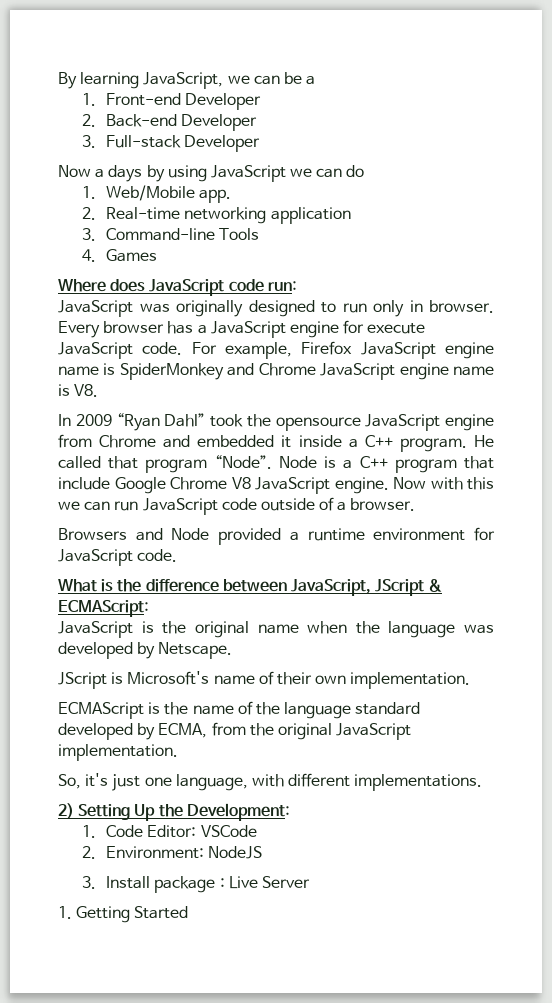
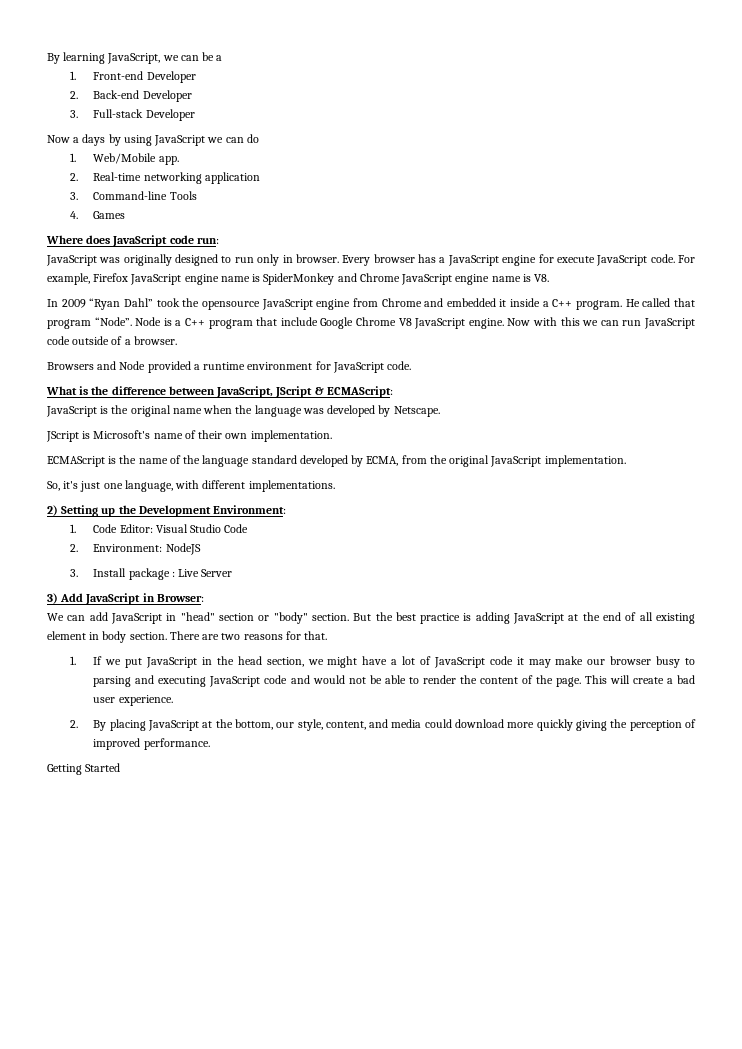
[134,803,290,821] Up the Development: -> [101,505,287,517] up the Development Environment:
[200,825,257,837] VSCode -> [155,524,249,533] Visual Studio Code
[58,906,72,919] 1. -> [47,593,204,605] [47,612,696,624] [47,631,328,643] [70,656,696,668] [93,675,695,687] [93,695,173,706] [70,719,696,731] [93,738,210,750] 3) Add JavaScript in Browser: // We can add JavaScript in "head" section or "body" section. But the best practice is adding JavaScript at the end of all existing element in body section. There are two reasons for that. // 1. If we put JavaScript in the head section, we might have a lot of JavaScript code it may make our browser busy to parsing and executing JavaScript code and would not be able to render the content of the page. This will create a bad user experience. // 2. By placing JavaScript at the bottom, our style, content, and media could download more quickly giving the perception of improved performance. //

